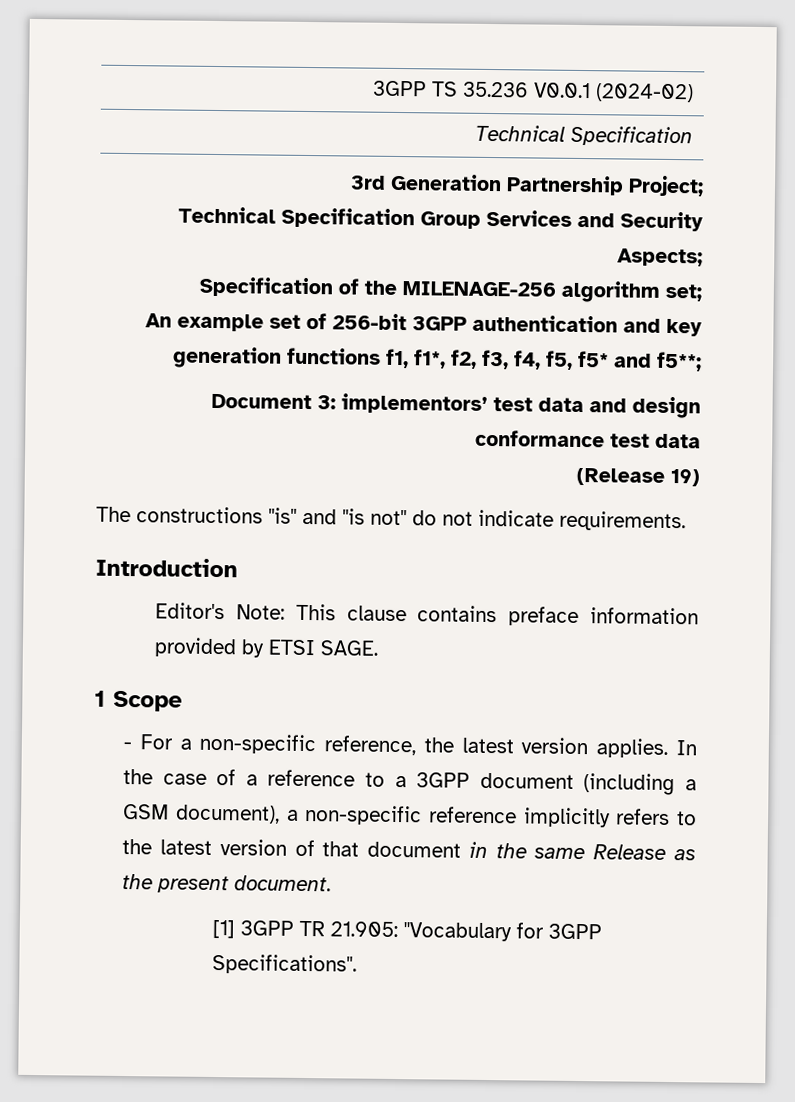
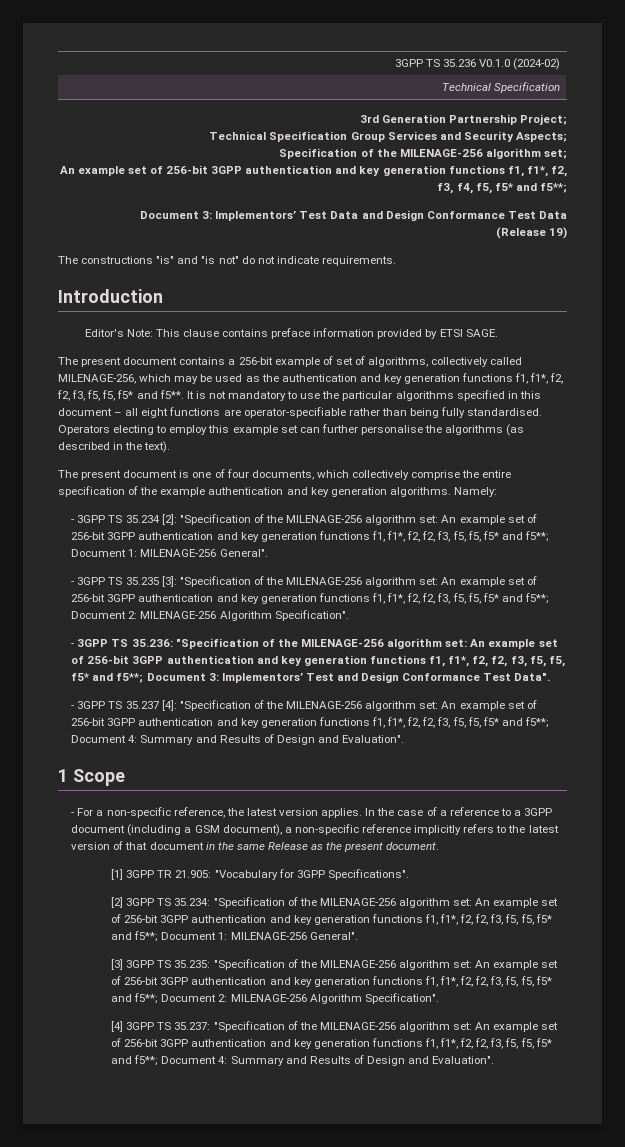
[533,82,592,99] V0.0.1 -> [478,59,510,67] V0.1.0
[341,393,701,419] [475,429,701,449] implementors’ test data and design conformance test data -> [215,210,568,221] Implementors’ Test Data and Design Conformance Test Data
(380, 648) none -> [58,356,523,367] [58,373,564,384] [57,390,541,401] [58,407,543,418] [58,424,525,436] [58,441,171,453] [58,469,512,480] [58,486,497,497] [71,514,537,525] [71,531,549,542] [71,549,268,557] [71,576,537,587] [71,593,549,604] [71,610,349,621] [71,638,558,649] [71,655,565,667] [71,672,551,683] [71,700,537,711] [71,717,549,728] [71,734,405,745] // The present document contains a 256-bit example of set of algorithms, collectively called MILENAGE-256, which may be used as the authentication and key generation functions f1, f1*, f2, f2, f3, f5, f5, f5* and f5**. It is not mandatory to use the particular algorithms specified in this document – all eight functions are operator-specifiable rather than being fully standardised. Operators electing to employ this example set can further personalise the algorithms (as described in the text). // The present document is one of four documents, which collectively comprise the entire specification of the example authentication and key generation algorithms. Namely: // - 3GPP TS 35.234 [2]: "Specification of the MILENAGE-256 algorithm set: An example set of 256-bit 3GPP authentication and key generation functions f1, f1*, f2, f2, f3, f5, f5, f5* and f5**; Document 1: MILENAGE-256 General". // - 3GPP TS 35.235 [3]: "Specification of the MILENAGE-256 algorithm set: An example set of 256-bit 3GPP authentication and key generation functions f1, f1*, f2, f2, f3, f5, f5, f5* and f5**; Document 2: MILENAGE-256 Algorithm Specification". // - 3GPP TS 35.236: "Specification of the MILENAGE-256 algorithm set: An example set of 256-bit 3GPP authentication and key generation functions f1, f1*, f2, f2, f3, f5, f5, f5* and f5**; Document 3: Implementors’ Test and Design Conformance Test Data". // - 3GPP TS 35.237 [4]: "Specification of the MILENAGE-256 algorithm set: An example set of 256-bit 3GPP authentication and key generation functions f1, f1*, f2, f2, f3, f5, f5, f5* and f5**; Document 4: Summary and Results of Design and Evaluation".
(357, 964) none -> [111,897,559,908] [111,914,552,925] [111,931,358,942] [111,959,559,970] [111,976,552,987] [111,993,439,1004] [111,1021,559,1032] [111,1038,552,1049] [111,1055,495,1066] // [2] 3GPP TS 35.234: "Specification of the MILENAGE-256 algorithm set: An example set of 256-bit 3GPP authentication and key generation functions f1, f1*, f2, f2, f3, f5, f5, f5* and f5**; Document 1: MILENAGE-256 General". // [3] 3GPP TS 35.235: "Specification of the MILENAGE-256 algorithm set: An example set of 256-bit 3GPP authentication and key generation functions f1, f1*, f2, f2, f3, f5, f5, f5* and f5**; Document 2: MILENAGE-256 Algorithm Specification". // [4] 3GPP TS 35.237: "Specification of the MILENAGE-256 algorithm set: An example set of 256-bit 3GPP authentication and key generation functions f1, f1*, f2, f2, f3, f5, f5, f5* and f5**; Document 4: Summary and Results of Design and Evaluation".

